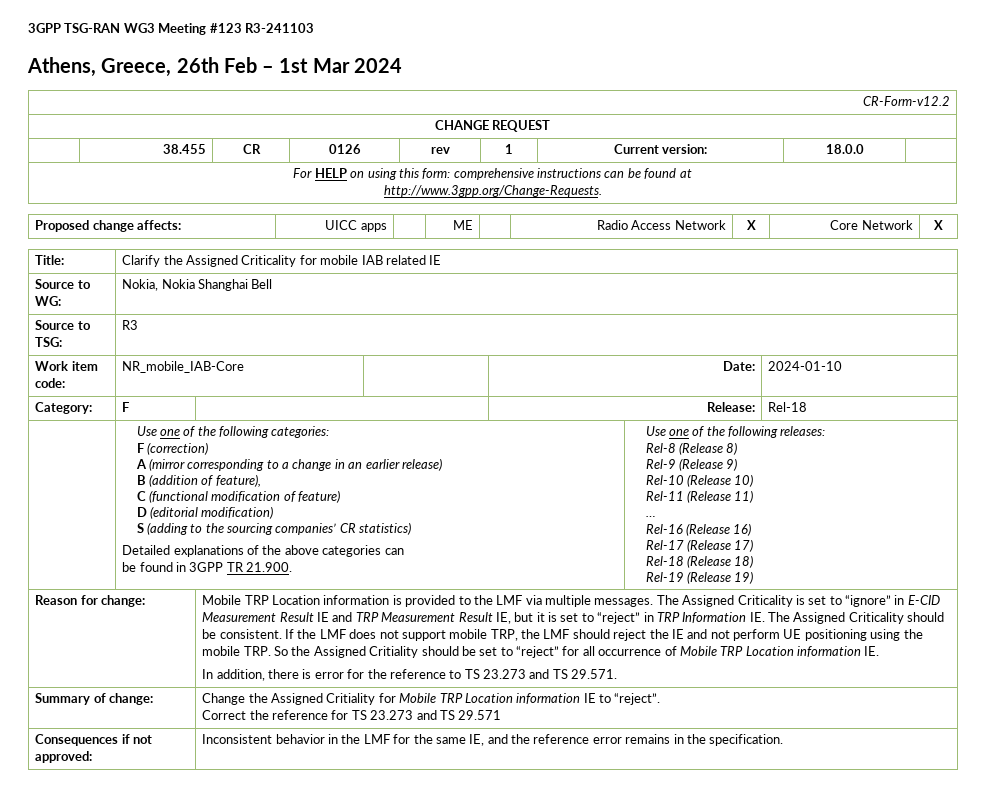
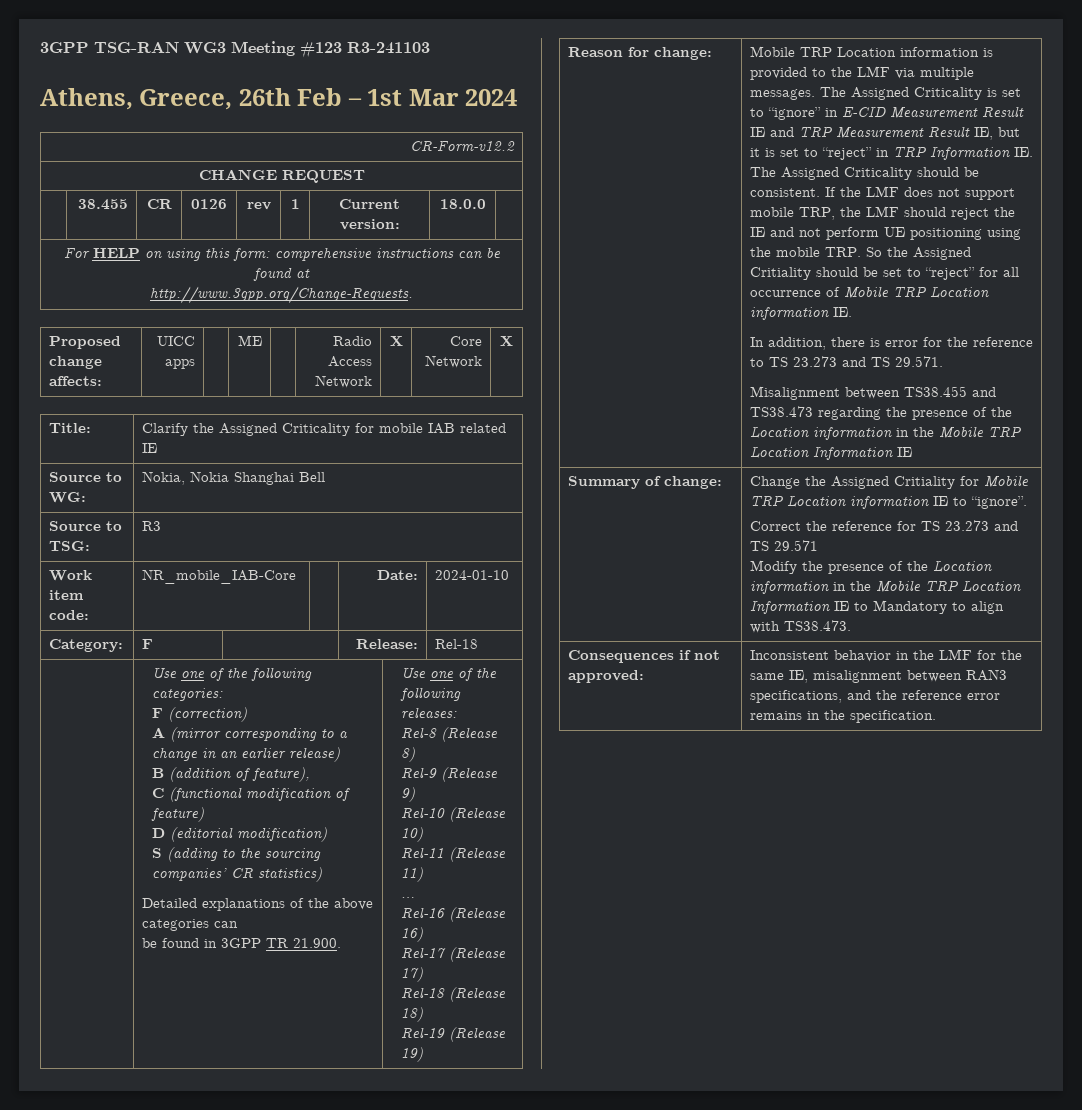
(618, 674) none -> [749,386,996,400] [749,406,1012,420] [749,426,1021,440] [749,447,912,460] // Misalignment between TS38.455 and TS38.473 regarding the presence of the Location information in the Mobile TRP Location Information IE
[614,693,661,705] “reject”. -> [970,496,1027,509] “ignore”.
(502, 715) none -> [749,560,992,574] [749,580,1021,594] [749,600,1004,614] [749,620,851,633] // Modify the presence of the Location information in the Mobile TRP Location Information IE to Mandatory to align with TS38.473.
(485, 740) none -> [812,669,1007,683] [749,690,842,703] misalignment between RAN3 specifications,

